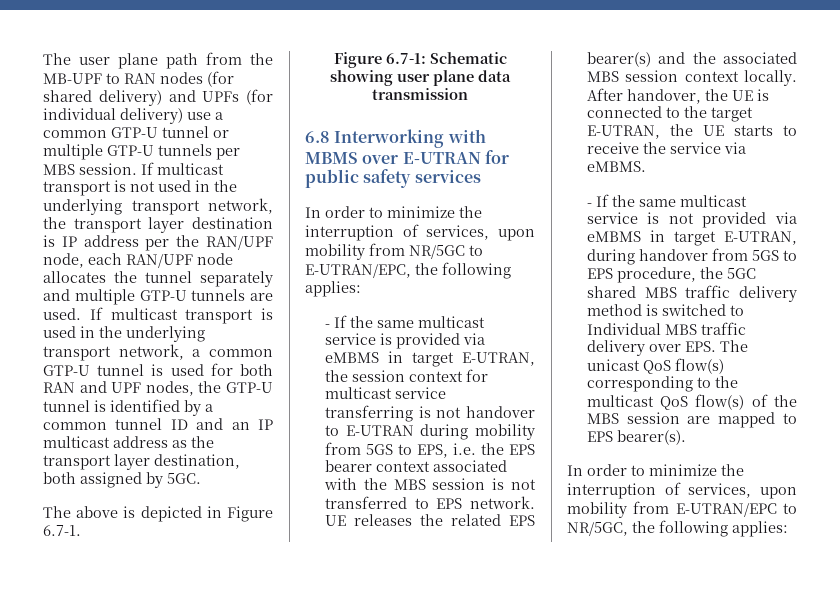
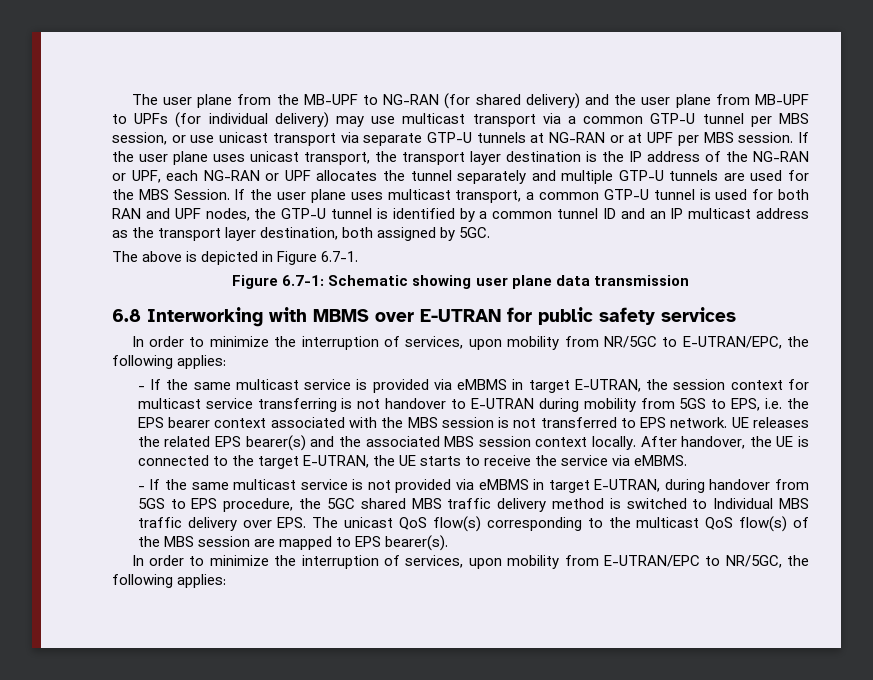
[166,53,198,69] path -> (233, 101) none
[124,72,203,84] RAN nodes -> [383,94,440,105] NG-RAN
[202,89,273,105] [43,108,223,124] [43,126,229,138] [43,144,240,160] [43,162,224,175] [43,180,237,196] [43,198,273,215] UPFs (for individual delivery) use a common GTP-U tunnel or multiple GTP-U tunnels per MBS session. If multicast transport is not used in the underlying transport network, -> [614,94,810,108] [112,112,810,128] [112,132,810,146] [112,151,370,165] the user plane from MB-UPF to UPFs (for individual delivery) may use multicast transport via a common GTP-U tunnel per MBS session, or use unicast transport via separate GTP-U tunnels at NG-RAN or at UPF per MBS session. If the user plane uses unicast transport,
(55, 241) none -> [602,151,624,162] the
[145,235,273,251] [43,253,233,268] per the RAN/UPF node, each RAN/UPF node -> [705,151,809,162] [112,170,311,183] of the NG-RAN or UPF, each NG-RAN or UPF
[43,307,273,324] [43,326,205,342] [43,344,184,361] used. If multicast transport is used in the underlying transport network, -> [750,170,809,181] [112,189,522,203] used for the MBS Session. If the user plane uses multicast transport,

